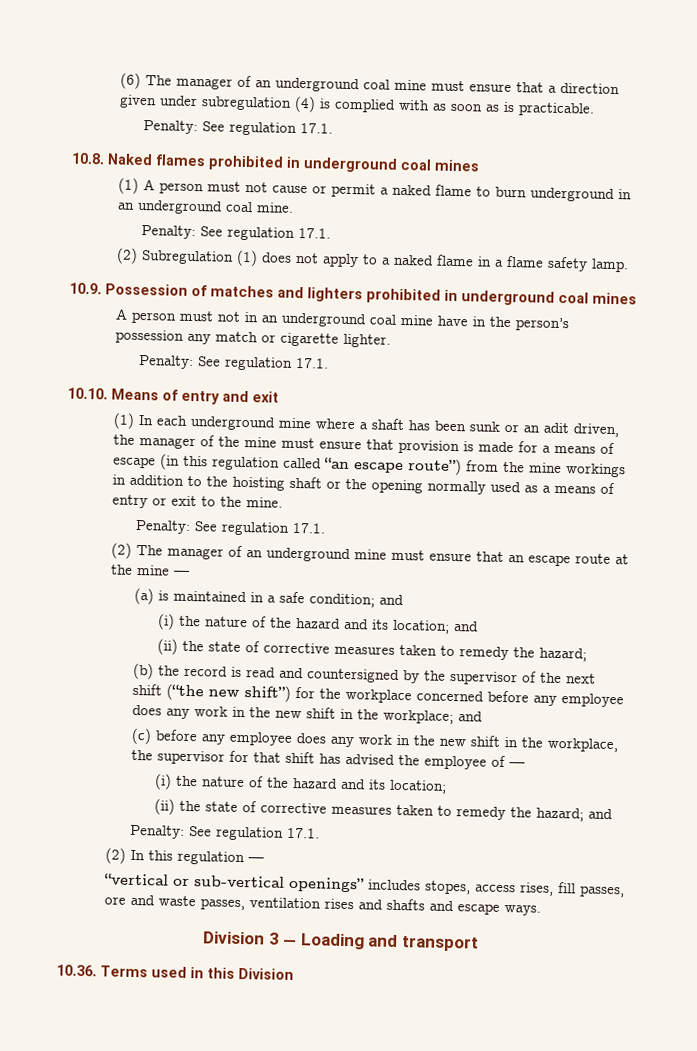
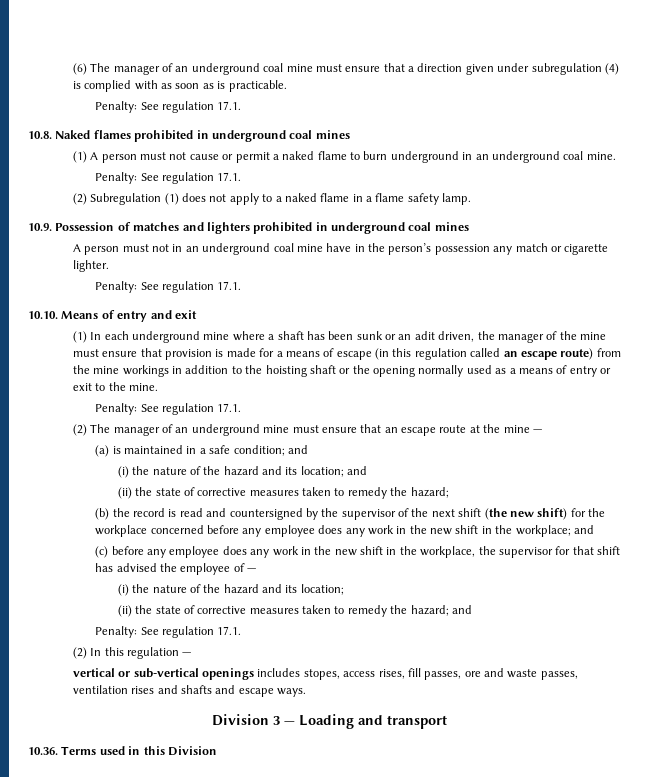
[324,457,463,476] “an escape route”) -> [503,348,594,360] an escape route)
[166,683,292,702] (“the new shift”) -> [484,508,568,520] (the new shift)
[104,873,170,886] “vertical -> [72,668,115,677] vertical
[289,876,366,893] openings” -> [202,668,255,680] openings

